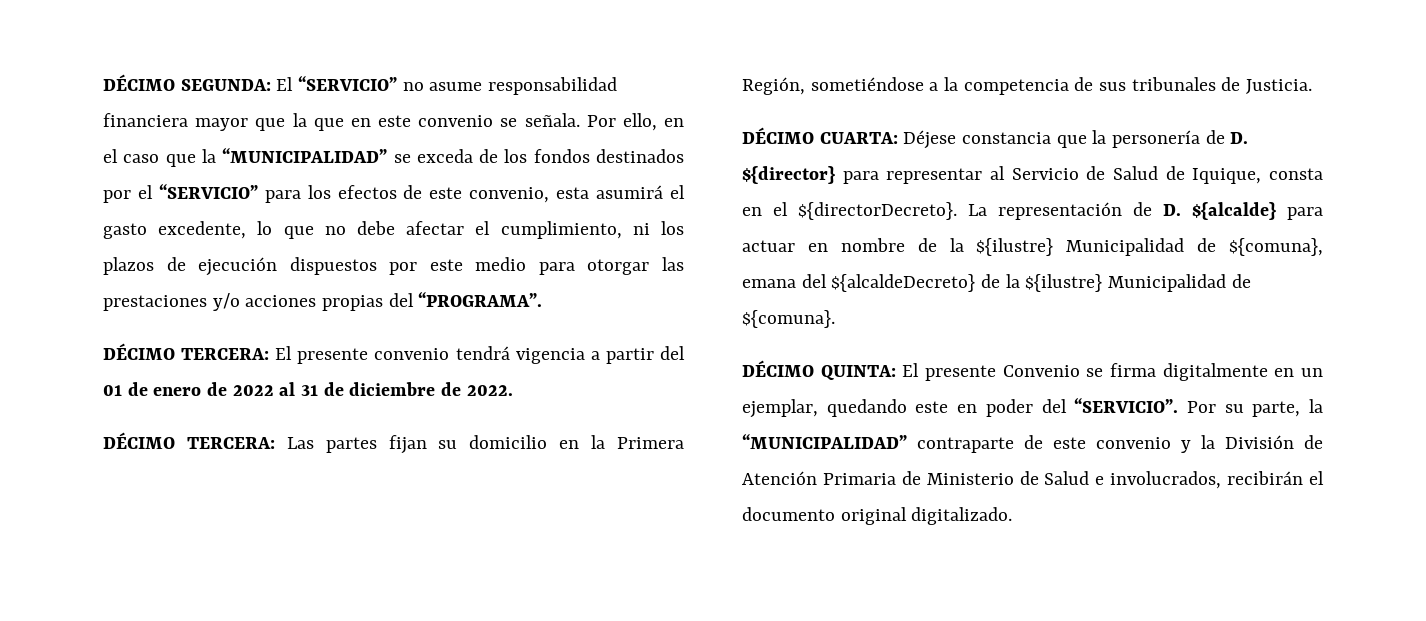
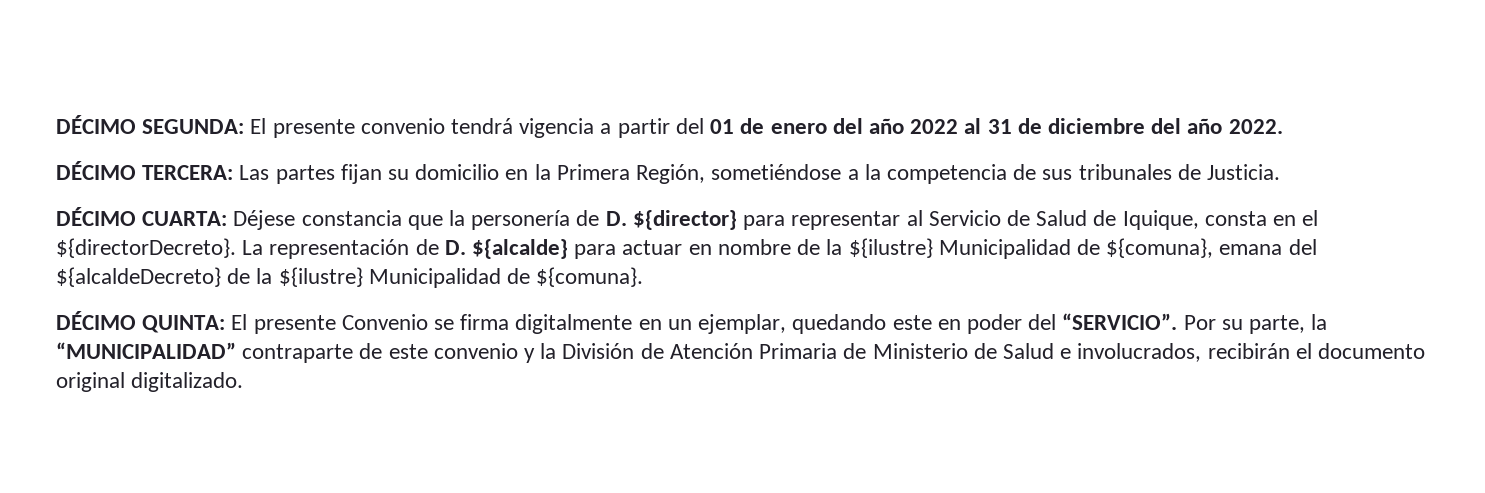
[298,76,618,95] [103,113,684,131] [103,148,684,167] [103,184,686,203] [103,221,684,239] [103,257,684,276] [103,292,543,311] [103,343,293,360] “SERVICIO” no asume responsabilidad financiera mayor que la que en este convenio se señala. Por ello, en el caso que la “MUNICIPALIDAD” se exceda de los fondos destinados por el “SERVICIO” para los efectos de este convenio, esta asumirá el gasto excedente, lo que no debe afectar el cumplimiento, ni los plazos de ejecución dispuestos por este medio para otorgar las prestaciones y/o acciones propias del “PROGRAMA”. // DÉCIMO TERCERA: El -> (267, 126) none
[207,382,228,396] de -> [832,118,904,134] del año
[441,382,462,396] de -> [1151,118,1223,134] del año

